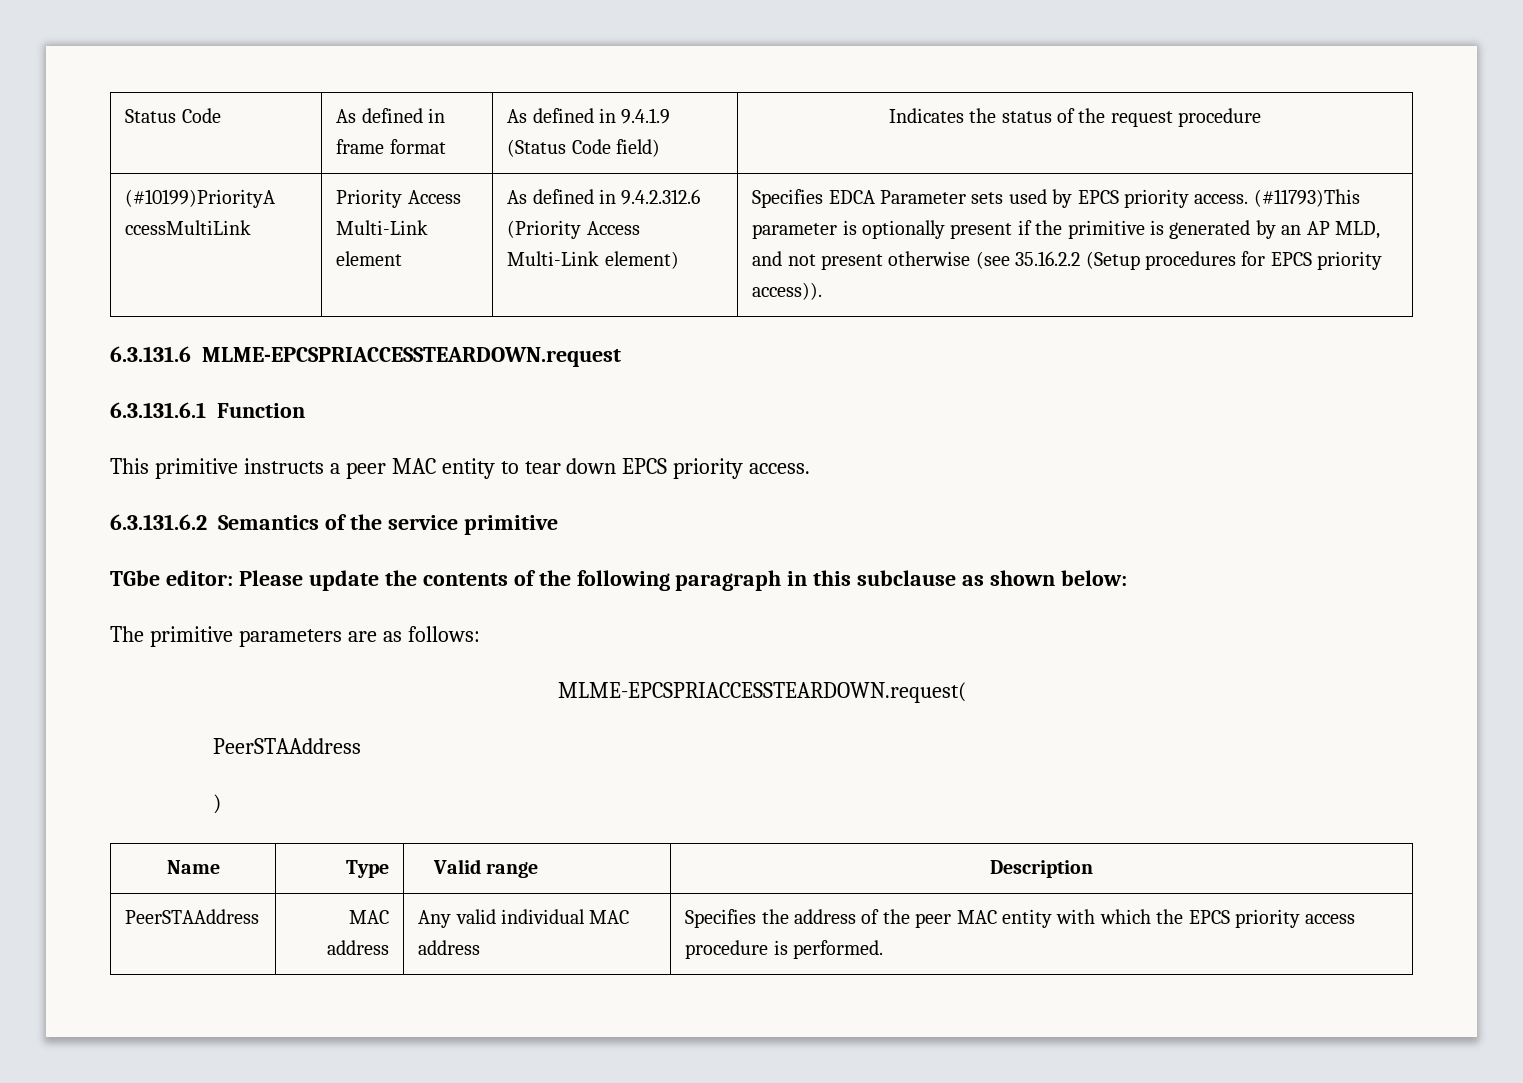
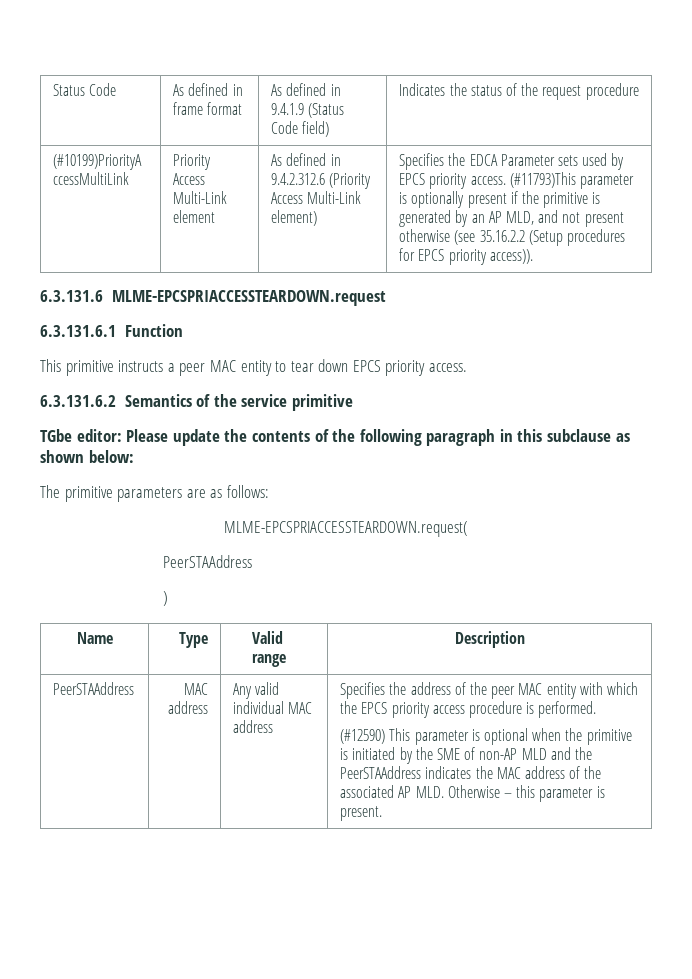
(824, 198) none -> [448,153,466,166] the
(883, 949) none -> [340,728,632,745] [340,747,592,764] [340,766,602,779] [340,785,605,802] [340,806,383,821] // (#12590) This parameter is optional when the primitive is initiated by the SME of non-AP MLD and the PeerSTAAddress indicates the MAC address of the associated AP MLD. Otherwise – this parameter is present.

